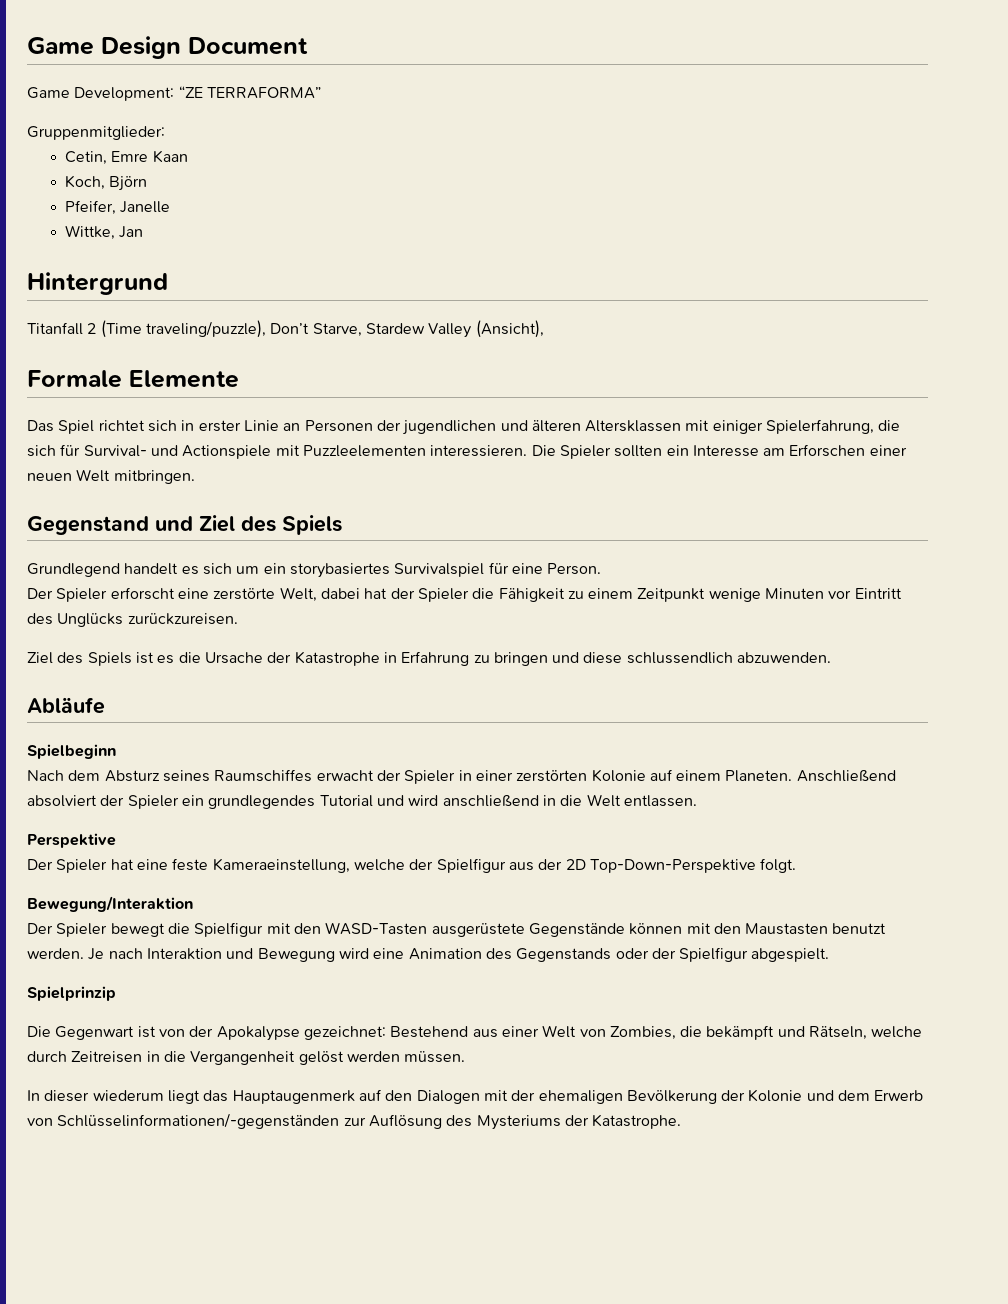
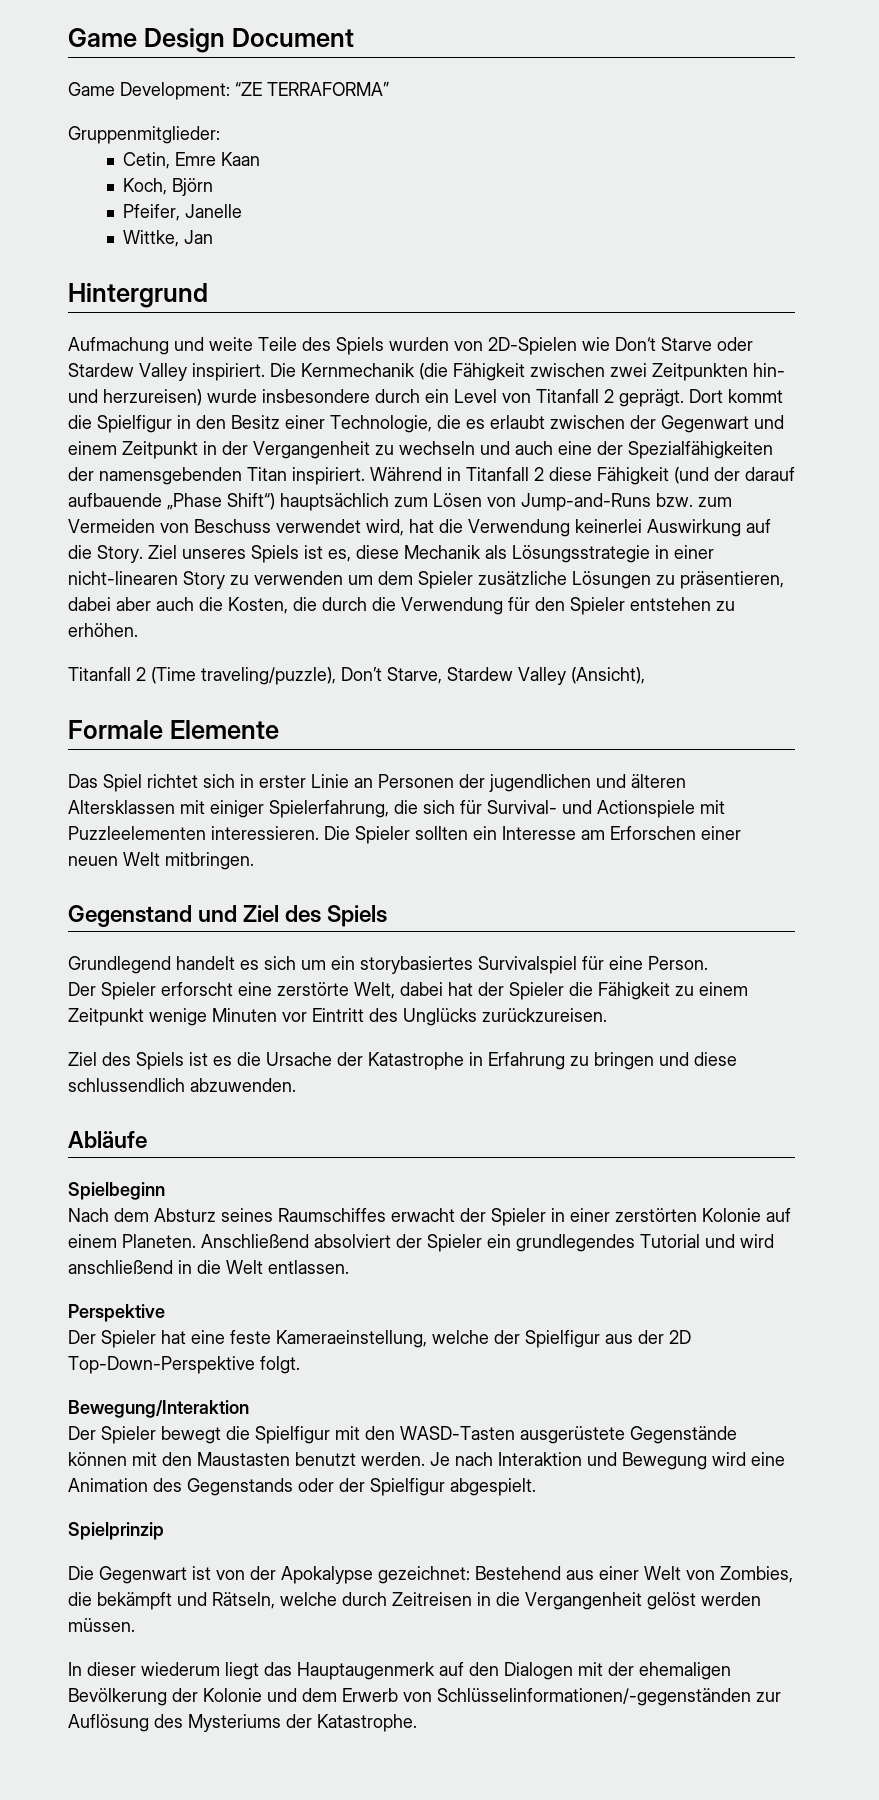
(168, 283) none -> [68,337,753,355] [68,363,785,381] [68,389,783,407] [68,415,784,433] [68,441,773,459] [68,467,795,485] [68,493,732,511] [68,519,771,537] [68,545,714,563] [68,571,784,589] [68,597,735,615] [68,623,138,637] // Aufmachung und weite Teile des Spiels wurden von 2D-Spielen wie Don‘t Starve oder Stardew Valley inspiriert. Die Kernmechanik (die Fähigkeit zwischen zwei Zeitpunkten hin- und herzureisen) wurde insbesondere durch ein Level von Titanfall 2 geprägt. Dort kommt die Spielfigur in den Besitz einer Technologie, die es erlaubt zwischen der Gegenwart und einem Zeitpunkt in der Vergangenheit zu wechseln und auch eine der Spezialfähigkeiten der namensgebenden Titan inspiriert. Während in Titanfall 2 diese Fähigkeit (und der darauf aufbauende „Phase Shift“) hauptsächlich zum Lösen von Jump-and-Runs bzw. zum Vermeiden von Beschuss verwendet wird, hat die Verwendung keinerlei Auswirkung auf die Story. Ziel unseres Spiels ist es, diese Mechanik als Lösungsstrategie in einer nicht-linearen Story zu verwenden um dem Spieler zusätzliche Lösungen zu präsentieren, dabei aber auch die Kosten, die durch die Verwendung für den Spieler entstehen zu erhöhen.

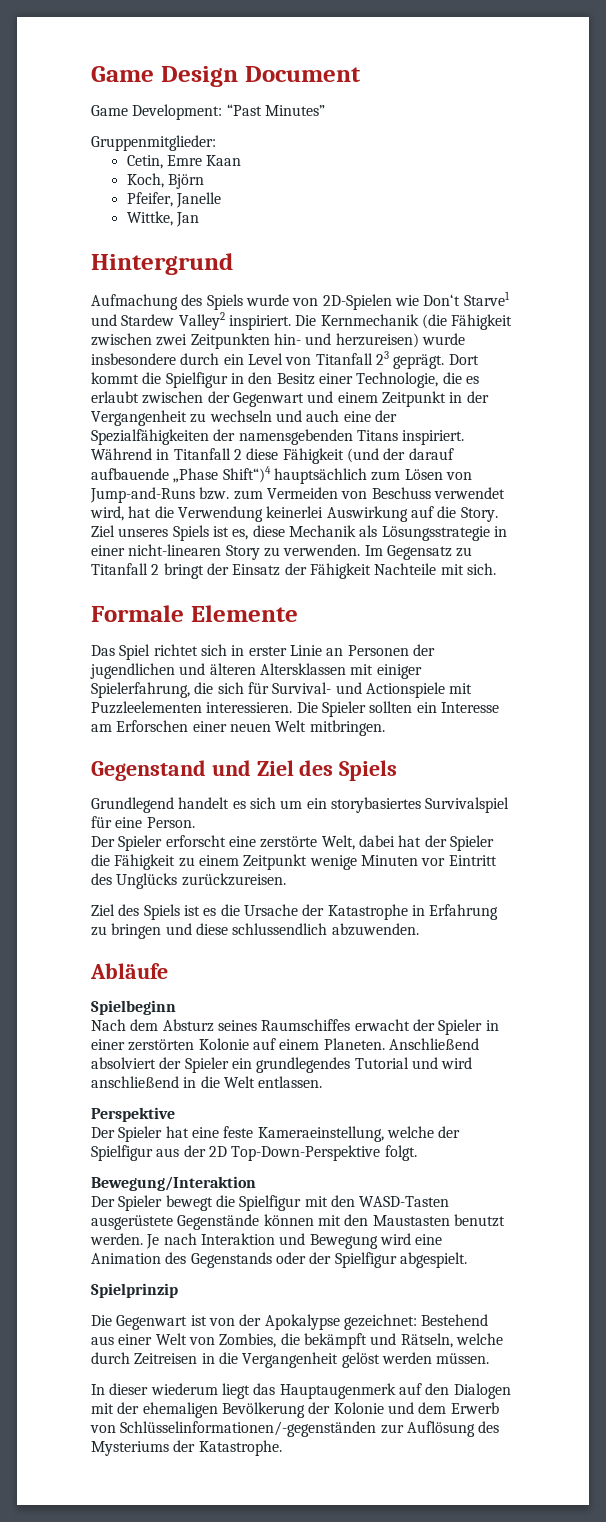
[235,82,389,96] “ZE TERRAFORMA” -> [226,104,325,116] “Past Minutes”
[174,337,449,355] und weite Teile des Spiels wurden -> [181,294,289,310] des Spiels wurde
[661,337,753,351] [68,363,187,381] Starve oder Stardew Valley -> [463,291,510,306] [91,312,225,330] Starve1 und Stardew Valley2
[604,389,614,403] 2 -> [375,351,389,365] 23
[247,467,287,481] Titan -> [356,430,398,441] Titans
[227,493,275,510] Shift“) -> [222,466,271,483] Shift“)4
[254,571,784,589] [68,597,735,615] [68,623,138,637] [68,667,645,685] verwenden um dem Spieler zusätzliche Lösungen zu präsentieren, dabei aber auch die Kosten, die durch die Verwendung für den Spieler entstehen zu erhöhen. // Titanfall 2 (Time traveling/puzzle), Don’t Starve, Stardew Valley (Ansicht), -> [283,544,473,560] [91,563,496,579] verwenden. Im Gegensatz zu Titanfall 2 bringt der Einsatz der Fähigkeit Nachteile mit sich.

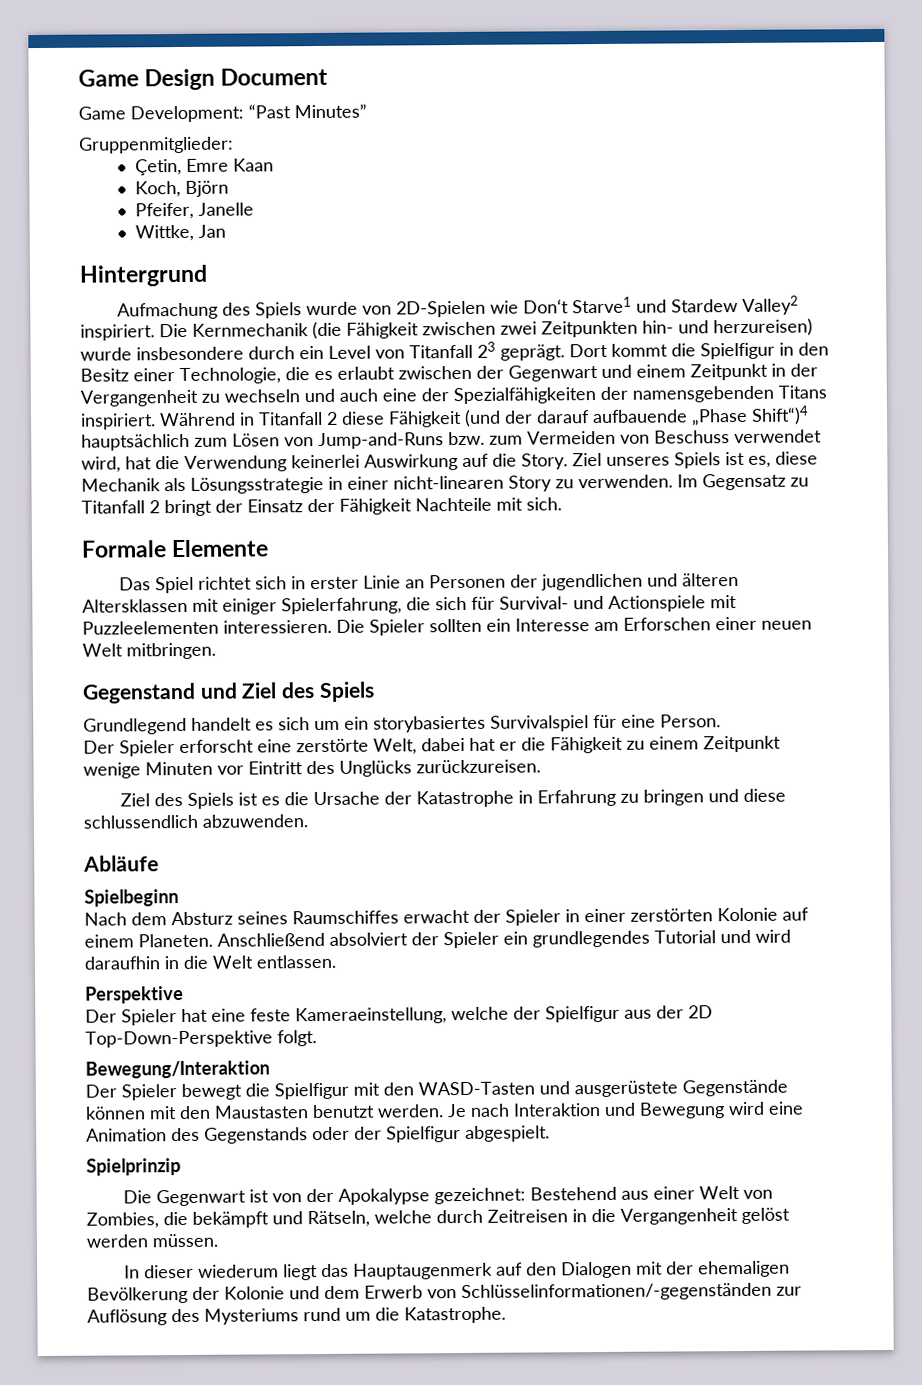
[126,155,163,169] Cetin, -> [134,158,182,176] Çetin,
[424,835,494,851] der Spieler -> [499,741,517,751] er
[91,1076,179,1088] anschließend -> [84,956,160,970] daraufhin
(450, 1201) none -> [539,1081,570,1095] und
[173,1440,196,1452] der -> [303,1307,400,1322] rund um die

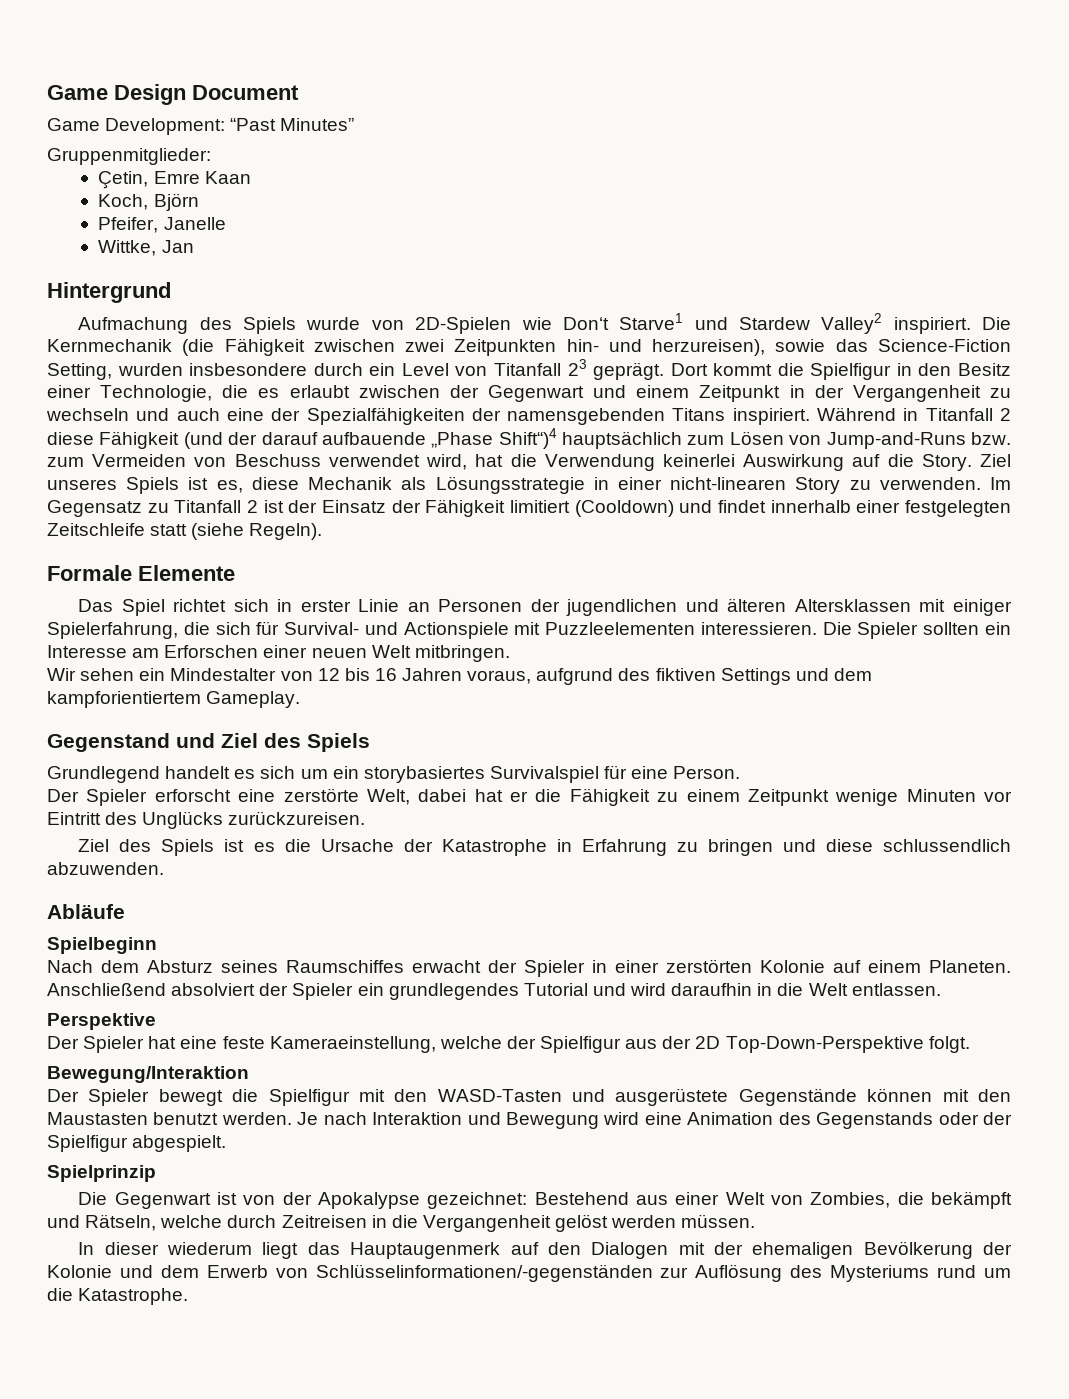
[713,318,813,337] [80,347,132,361] herzureisen) wurde -> [652,339,1011,356] [47,363,183,380] herzureisen), sowie das Science-Fiction Setting, wurden
[164,499,212,517] bringt -> [263,500,284,513] ist
[415,497,562,512] Nachteile mit sich. -> [510,500,1011,517] [47,523,323,540] limitiert (Cooldown) und findet innerhalb einer festgelegten Zeitschleife statt (siehe Regeln).
(216, 651) none -> [47,668,872,685] [47,691,301,708] // Wir sehen ein Mindestalter von 12 bis 16 Jahren voraus, aufgrund des fiktiven Settings und dem kampforientiertem Gameplay.

